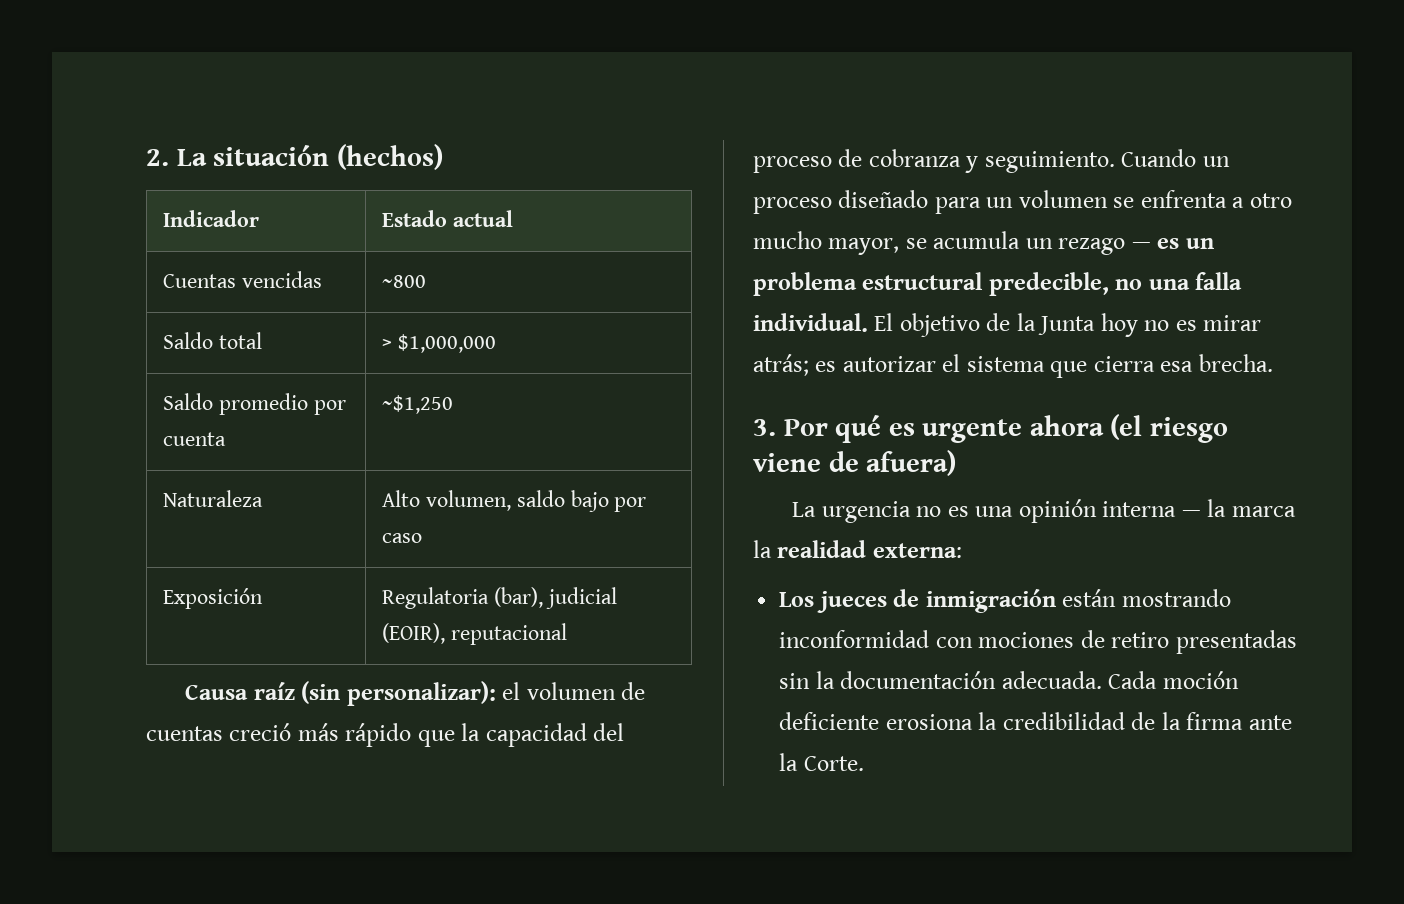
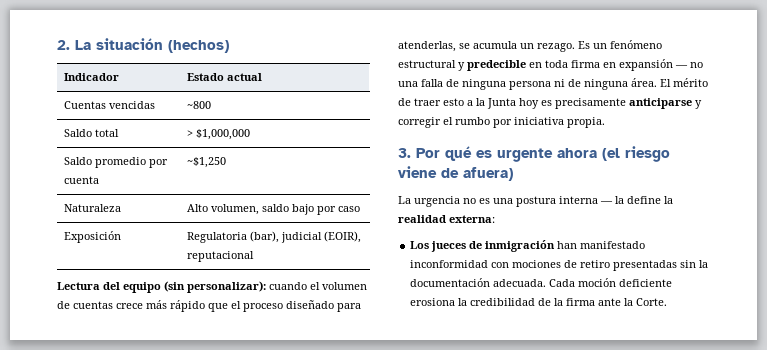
[185,682,295,700] Causa raíz -> [57,282,161,293] Lectura del equipo
(496, 693) none -> [269,282,307,290] cuando
[229,723,292,741] creció -> [116,303,143,309] crece
[461,723,625,747] [753,149,1230,173] [753,190,1292,214] [753,231,1214,255] [753,272,1243,296] [753,313,1262,337] [753,354,1273,378] la capacidad del proceso de cobranza y seguimiento. Cuando un proceso diseñado para un volumen se enfrenta a otro mucho mayor, se acumula un rezago — es un problema estructural predecible, no una falla individual. El objetivo de la Junta hoy no es mirar atrás; es autorizar el sistema que cierra esa brecha. -> [231,300,361,312] [398,40,662,52] [398,59,703,71] [398,78,708,90] [398,98,702,109] [398,117,605,128] el proceso diseñado para atenderlas, se acumula un rezago. Es un fenómeno estructural y predecible en toda firma en expansión — no una falla de ninguna persona ni de ninguna área. El mérito de traer esto a la Junta hoy es precisamente anticiparse y corregir el rumbo por iniciativa propia.
[1018,499,1097,523] opinión -> [516,196,556,207] postura
[1231,506,1296,517] marca -> [627,196,661,204] define
[1062,589,1231,607] están mostrando -> [557,241,646,249] han manifestado

